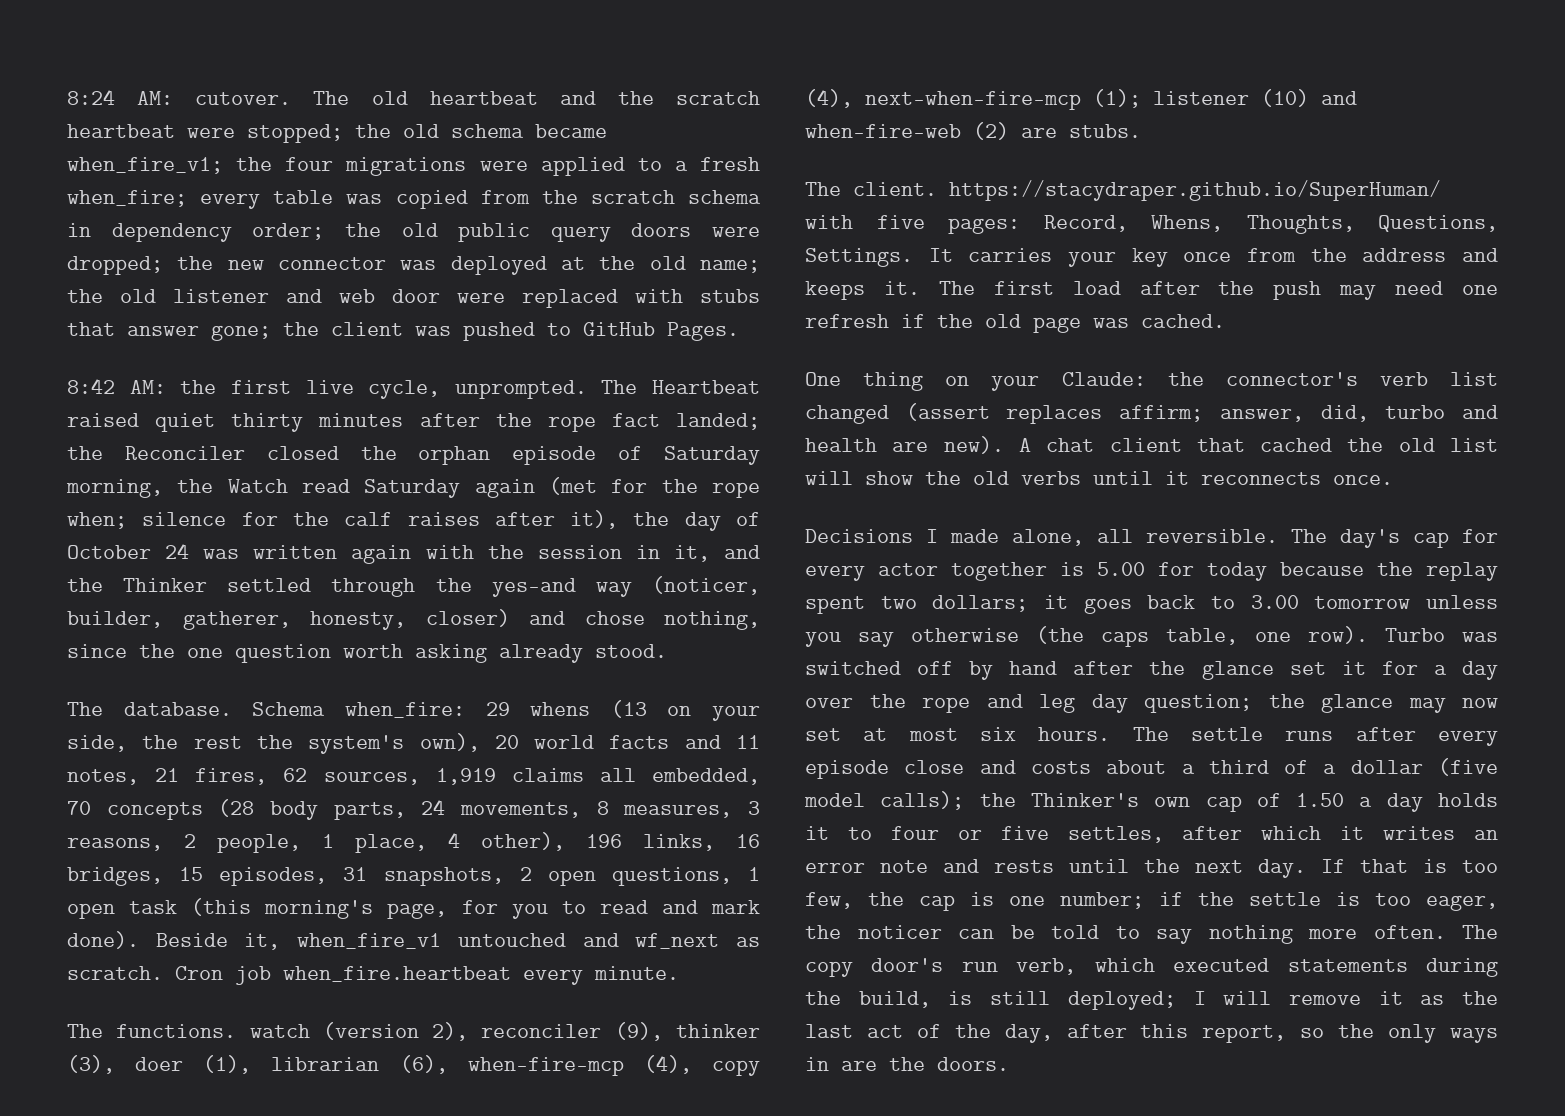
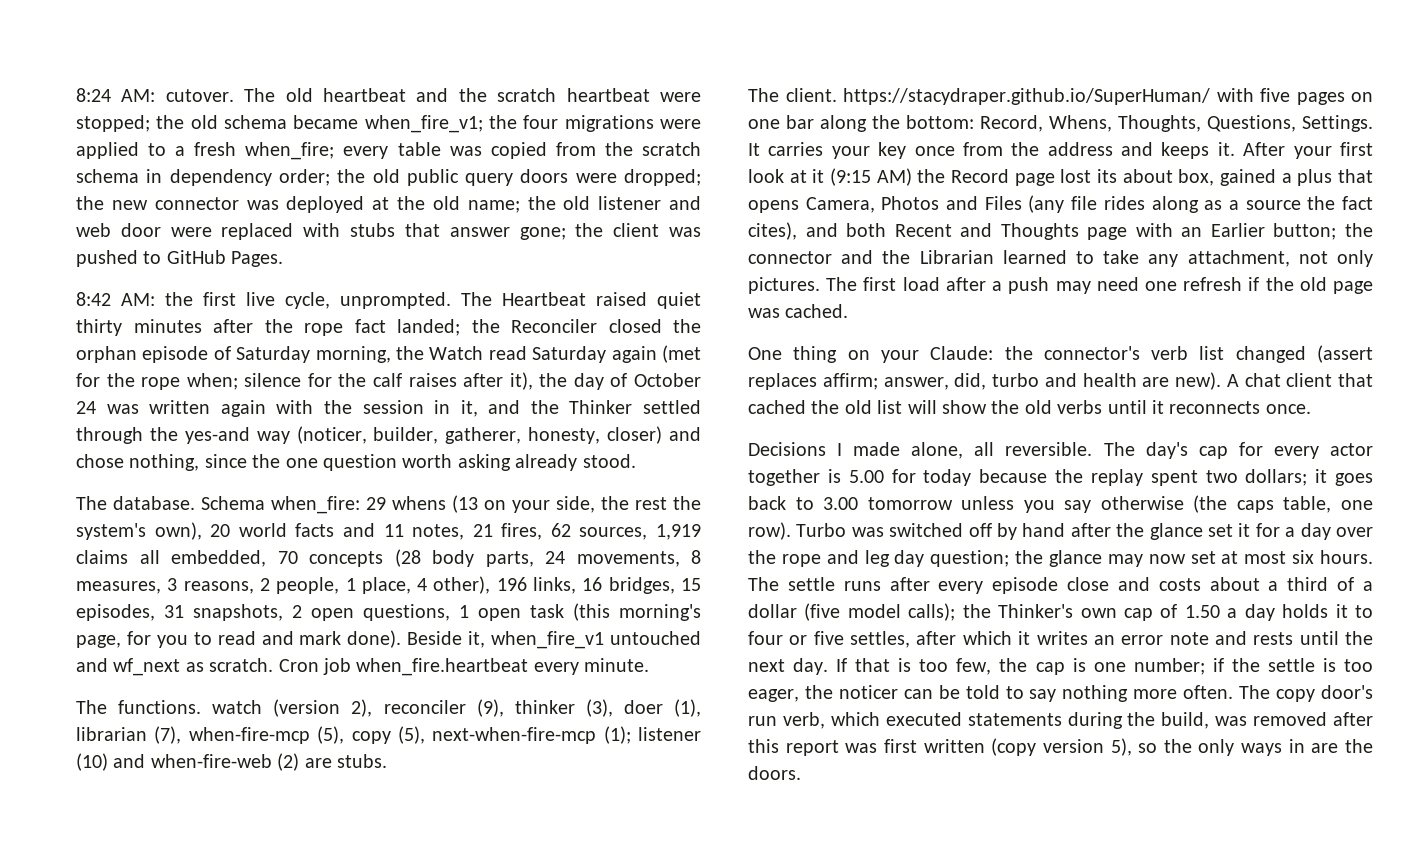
[399,1055,760,1076] [805,89,853,108] (6), when-fire-mcp (4), copy (4), -> [154,726,425,744] (7), when-fire-mcp (5), copy (5),
[948,218,1020,234] pages: -> [1296,92,1373,105] [748,115,974,132] pages on one bar along the bottom:
(920, 288) none -> [1243,142,1373,159] [748,168,1373,186] [748,195,1373,213] [748,222,1373,240] [748,250,1373,267] [748,277,820,294] After your first look at it (9:15 AM) the Record page lost its about box, gained a plus that opens Camera, Photos and Files (any file rides along as a source the fact cites), and both Recent and Thoughts page with an Earlier button; the connector and the Librarian learned to take any attachment, not only pictures.
[1218,281,1255,295] the -> [992,281,1003,291] a
[948,991,1498,1010] [805,1024,1287,1043] is still deployed; I will remove it as the last act of the day, after this report, -> [1215,712,1373,726] [748,738,1132,756] was removed after this report was first written (copy version 5),

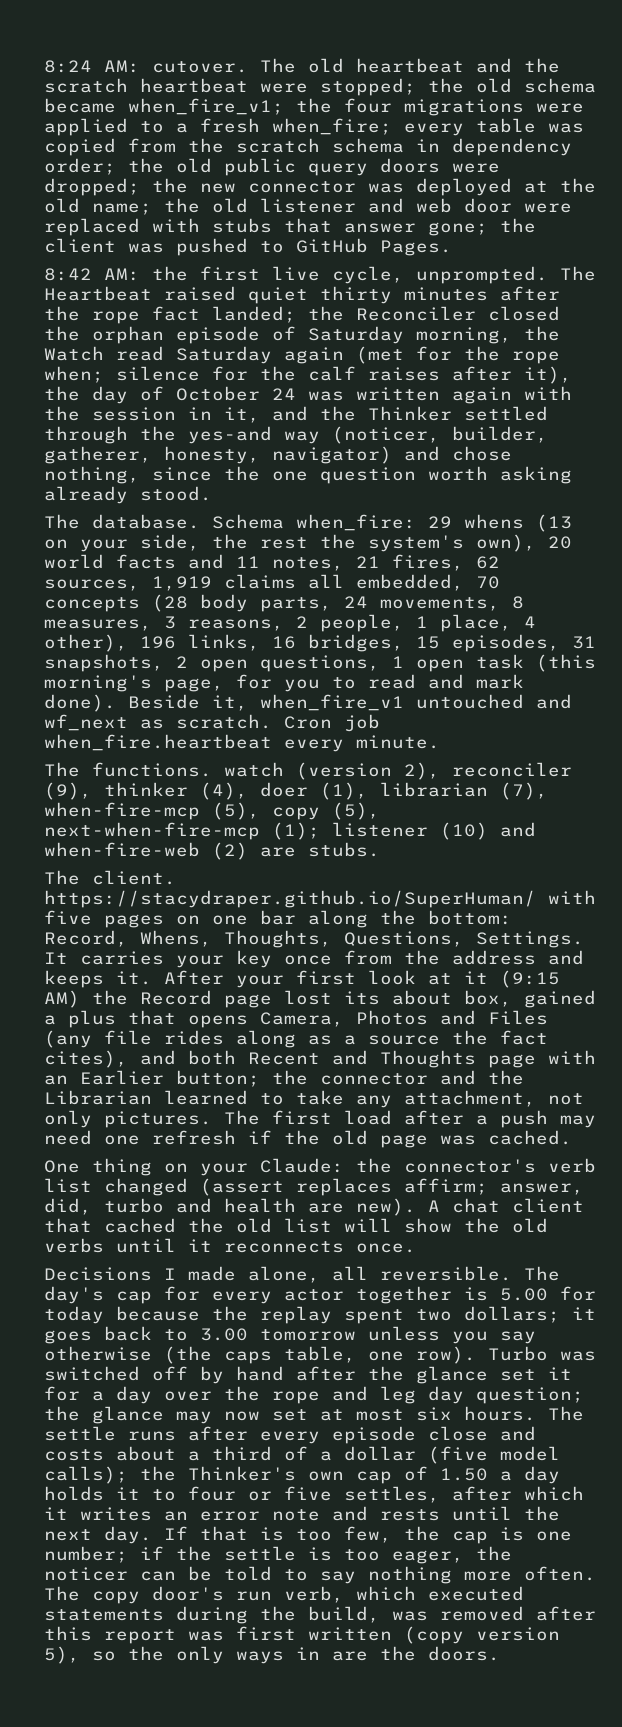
[607,426,663,444] closer) -> [272,446,392,464] navigator)
[585,699,613,717] (3), -> [200,782,248,800] (4),

